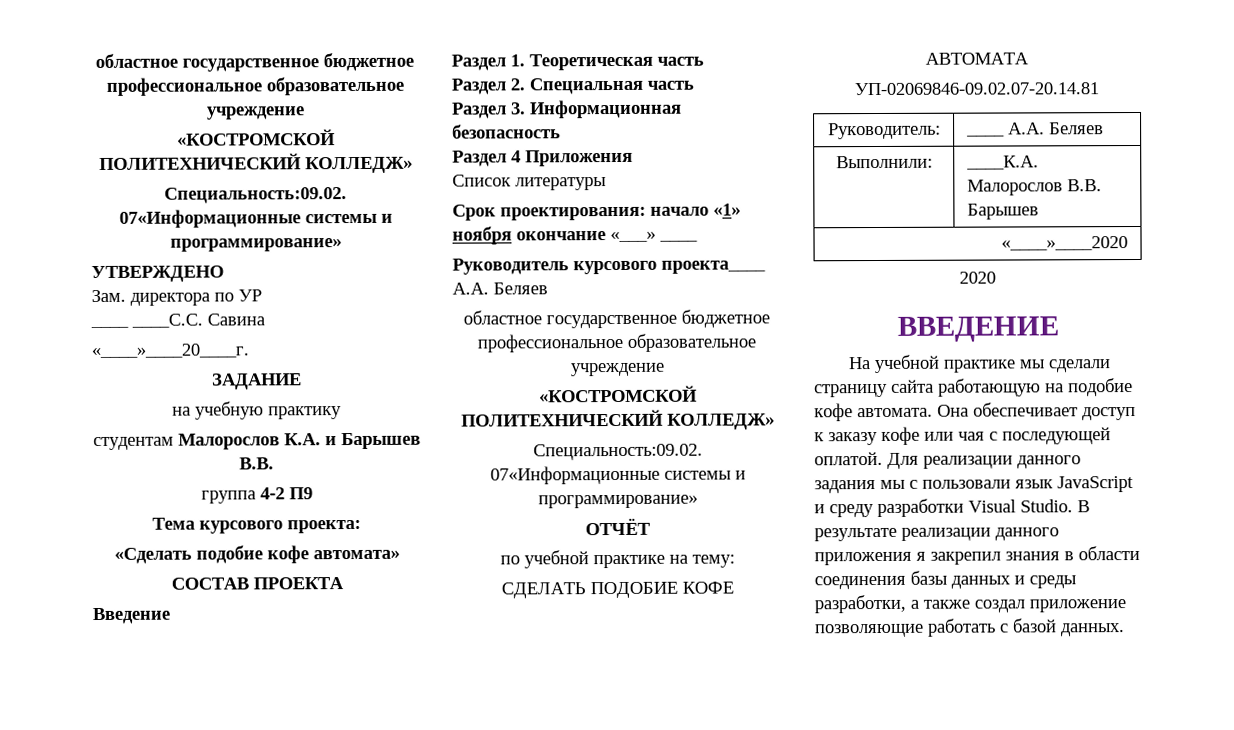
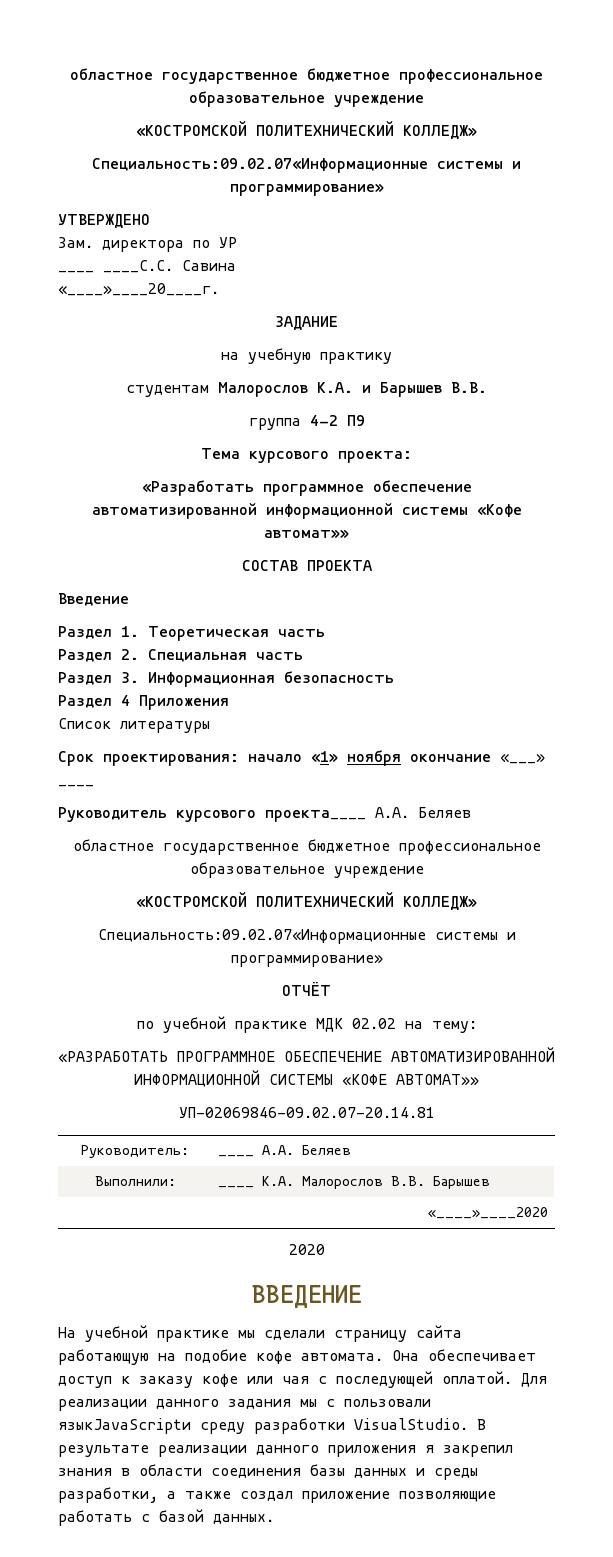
[113,545,400,564] «Сделать подобие кофе автомата» -> [141,480,472,496] [91,502,522,519] [264,529,349,539] «Разработать программное обеспечение автоматизированной информационной системы «Кофе автомат»»
(665, 561) none -> [315,1018,396,1032] МДК 02.02
[501,581,734,599] [925,52,1029,65] СДЕЛАТЬ ПОДОБИЕ КОФЕ АВТОМАТА -> [58,1047,555,1063] [134,1070,479,1087] «РАЗРАБОТАТЬ ПРОГРАММНОЕ ОБЕСПЕЧЕНИЕ АВТОМАТИЗИРОВАННОЙ ИНФОРМАЦИОННОЙ СИСТЕМЫ «КОФЕ АВТОМАТ»»
[965,155,1039,170] ____К.А. -> [218,1186,255,1188] [262,1176,295,1186] ____ К.А.
[1015,476,1134,493] [814,498,1073,518] язык JavaScript и среду разработки Visual Studio. -> [58,1418,468,1434] языкJavaScriptи среду разработки VisualStudio.

